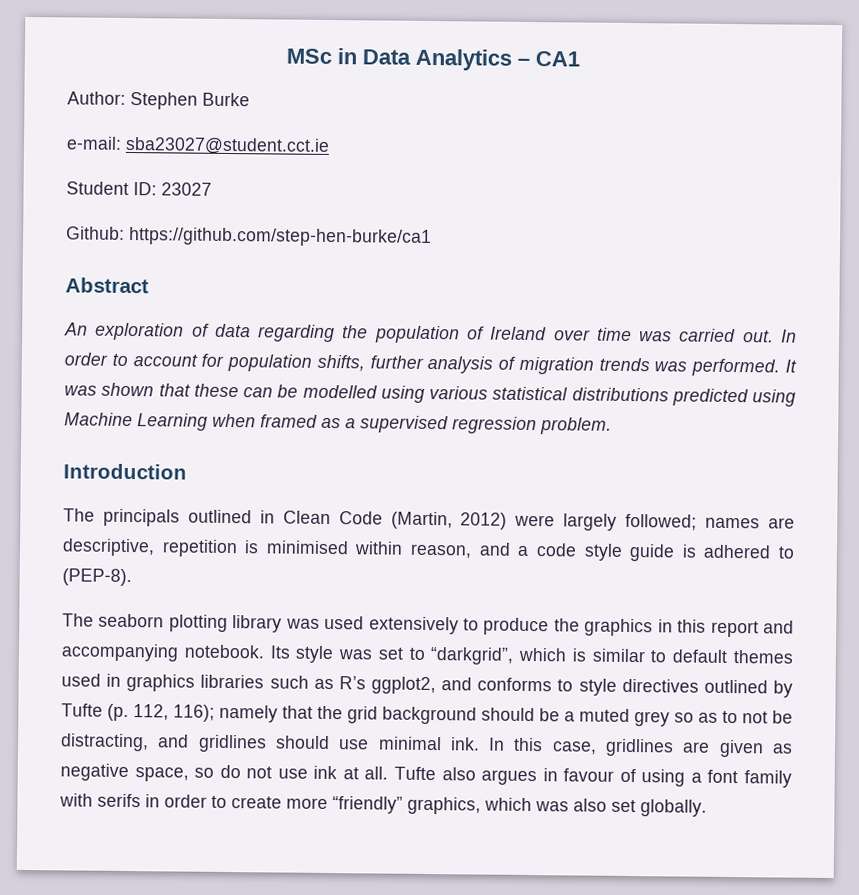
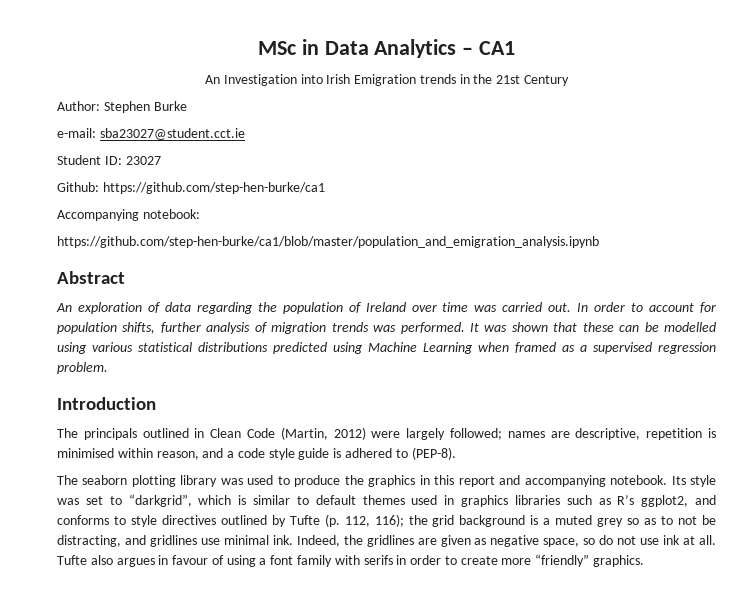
(580, 59) none -> [204,74,570,86] // An Investigation into Irish Emigration trends in the 21st Century
(432, 237) none -> [57,209,200,221] [57,236,599,248] // Accompanying notebook: // https://github.com/step-hen-burke/ca1/blob/master/population_and_emigration_analysis.ipynb
[368,616,459,635] extensively -> (274, 480) none
[219,704,313,723] namely that -> (404, 520) none
[481,707,560,722] should be -> [530,515,539,525] is
[274,735,330,750] should -> (197, 541) none
[488,737,597,755] In this case, -> [296,535,363,547] Indeed, the
[407,796,707,817] graphics, which was also set globally. -> [593,555,645,567] graphics.

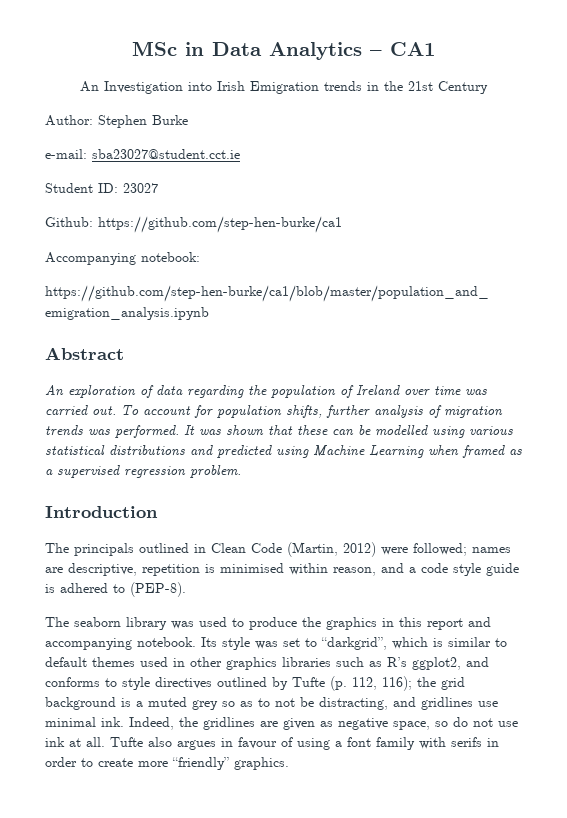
[577,302,644,312] In order to -> [121,405,139,415] To
(268, 347) none -> [190,445,213,456] and
[406,428,446,440] largely -> (408, 551) none
[131,475,176,487] plotting -> (121, 622) none
(455, 500) none -> [190,657,222,667] other

